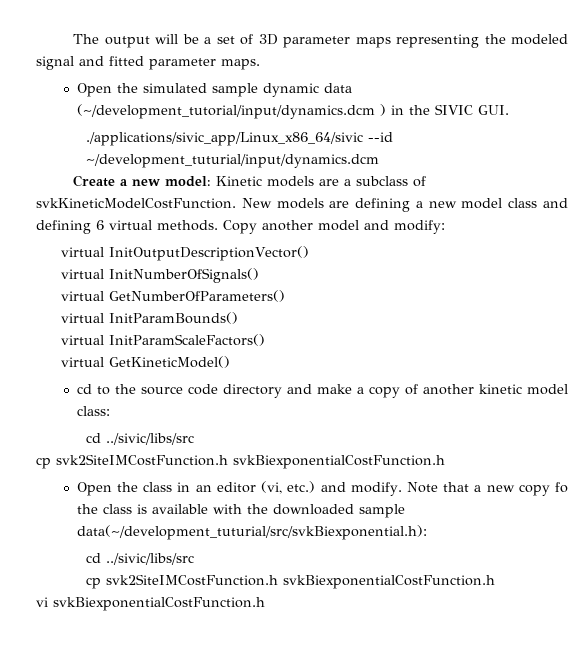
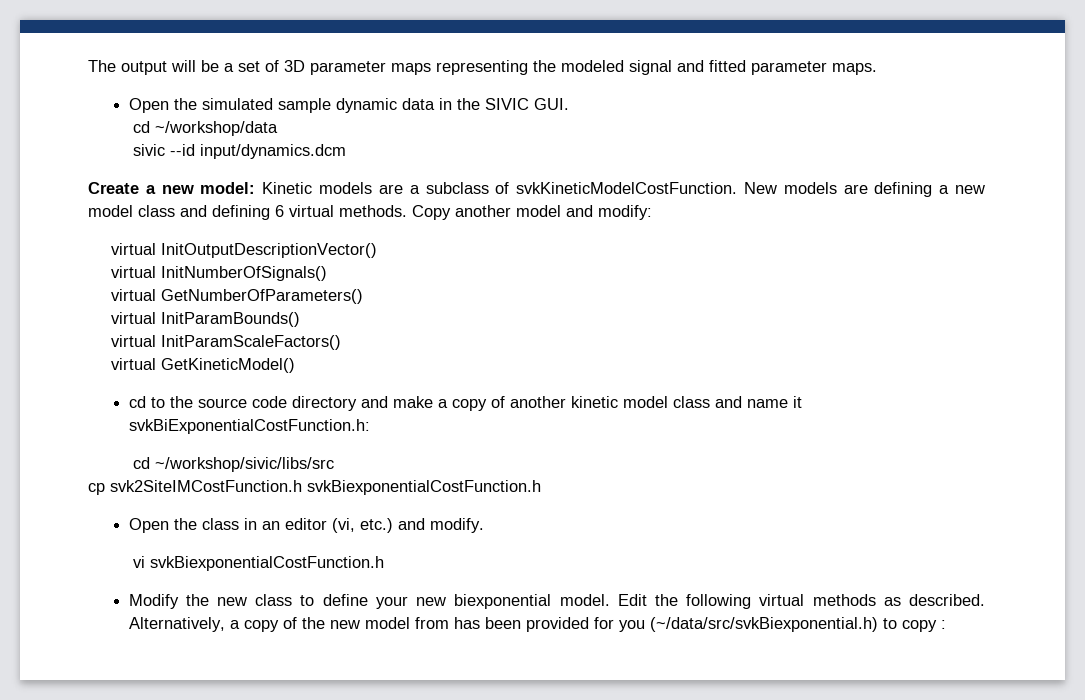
[76,104,386,119] (~/development_tutorial/input/dynamics.dcm ) -> (435, 104) none
[85,132,393,146] [85,154,379,168] ./applications/sivic_app/Linux_x86_64/sivic --id ~/development_tuturial/input/dynamics.dcm -> [132,121,278,136] [132,144,346,159] cd ~/workshop/data // sivic --id input/dynamics.dcm
[76,406,110,416] [85,433,194,445] class: // cd ../sivic/libs/src -> [672,396,802,408] [128,419,370,434] [132,457,334,472] class and name it svkBiExponentialCostFunction.h: // cd ~/workshop/sivic/libs/src
[406,482,568,496] [76,504,405,518] [76,525,427,540] [85,553,194,565] [85,574,495,589] [36,597,265,611] Note that a new copy fo the class is available with the downloaded sample data(~/development_tuturial/src/svkBiexponential.h): // cd ../sivic/libs/src // cp svk2SiteIMCostFunction.h svkBiexponentialCostFunction.h // vi svkBiexponentialCostFunction.h -> [132,556,384,571] [128,594,985,609] [128,617,946,632] // vi svkBiexponentialCostFunction.h // Modify the new class to define your new biexponential model. Edit the following virtual methods as described. Alternatively, a copy of the new model from has been provided for you (~/data/src/svkBiexponential.h) to copy :

